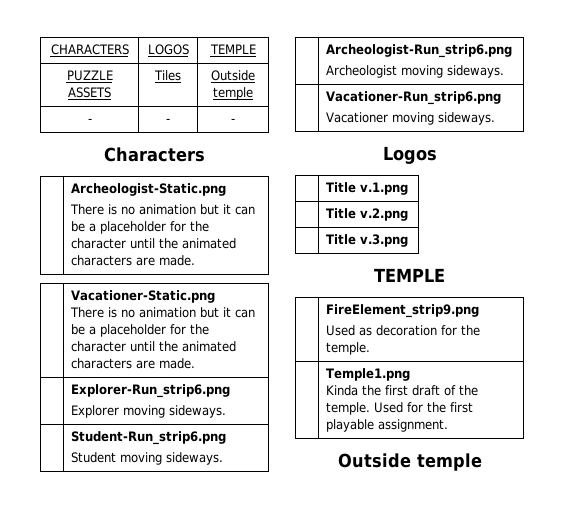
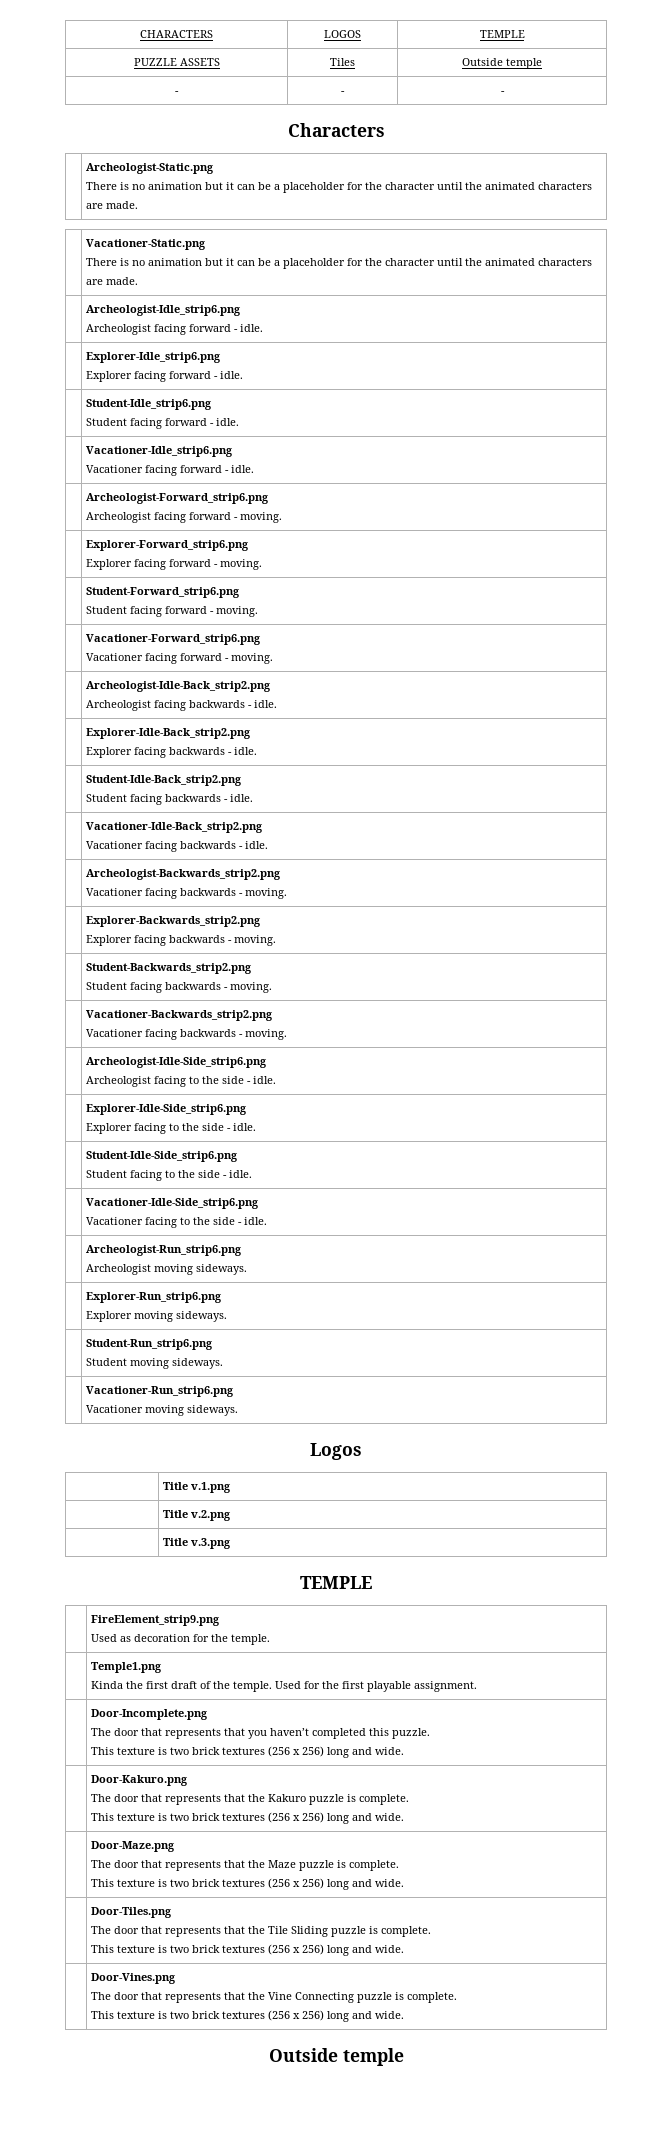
(196, 363) none -> [86,305,242,316] [86,324,264,335] [86,352,222,363] [86,371,244,382] [86,399,213,410] [86,418,240,429] [86,446,234,457] [86,465,255,476] [86,493,270,504] [86,512,283,523] [86,540,250,551] [86,559,263,570] [86,587,241,598] [86,606,259,617] [86,634,262,645] [86,653,274,664] [86,681,272,692] [86,700,278,711] [86,728,252,739] [86,747,258,758] [86,775,243,786] [86,794,254,805] [86,822,264,833] [86,841,269,852] [86,869,282,880] [86,888,288,899] [86,916,262,927] [86,935,277,946] [86,963,253,974] [86,982,273,993] [86,1010,274,1021] [86,1029,288,1040] [86,1057,268,1068] [86,1076,277,1087] [86,1104,248,1115] [86,1123,257,1134] [86,1151,239,1162] [86,1170,253,1181] [86,1198,260,1209] [86,1217,268,1228] [86,1245,243,1256] [86,1264,248,1275] // | Archeologist-Idle_strip6.png // Archeologist facing forward - idle. // | Explorer-Idle_strip6.png // Explorer facing forward - idle. // | Student-Idle_strip6.png // Student facing forward - idle. // | Vacationer-Idle_strip6.png // Vacationer facing forward - idle. // | Archeologist-Forward_strip6.png // Archeologist facing forward - moving. // | Explorer-Forward_strip6.png // Explorer facing forward - moving. // | Student-Forward_strip6.png // Student facing forward - moving. // | Vacationer-Forward_strip6.png // Vacationer facing forward - moving. // | Archeologist-Idle-Back_strip2.png // Archeologist facing backwards - idle. // | Explorer-Idle-Back_strip2.png // Explorer facing backwards - idle. // | Student-Idle-Back_strip2.png // Student facing backwards - idle. // | Vacationer-Idle-Back_strip2.png // Vacationer facing backwards - idle. // | Archeologist-Backwards_strip2.png // Vacationer facing backwards - moving. // | Explorer-Backwards_strip2.png // Explorer facing backwards - moving. // | Student-Backwards_strip2.png // Student facing backwards - moving. // | Vacationer-Backwards_strip2.png // Vacationer facing backwards - moving. // | Archeologist-Idle-Side_strip6.png // Archeologist facing to the side - idle. // | Explorer-Idle-Side_strip6.png // Explorer facing to the side - idle. // | Student-Idle-Side_strip6.png // Student facing to the side - idle. // | Vacationer-Idle-Side_strip6.png // Vacationer facing to the side - idle. // | Archeologist-Run_strip6.png // Archeologist moving sideways.
[326,44,513,58] [326,65,505,78] // | Archeologist-Run_strip6.png // Archeologist moving sideways. -> (224, 1363) none
(449, 425) none -> [91,1709,209,1720] [91,1728,431,1739] [91,1746,405,1758] [91,1775,189,1786] [91,1794,410,1805] [91,1812,405,1824] [91,1841,176,1852] [91,1860,400,1871] [91,1878,405,1890] [91,1907,173,1918] [91,1926,432,1937] [91,1944,405,1956] [91,1973,177,1984] [91,1992,458,2003] [91,2010,405,2022] // | Door-Incomplete.png // The door that represents that you haven’t completed this puzzle. // This texture is two brick textures (256 x 256) long and wide. // | Door-Kakuro.png // The door that represents that the Kakuro puzzle is complete. // This texture is two brick textures (256 x 256) long and wide. // | Door-Maze.png // The door that represents that the Maze puzzle is complete. // This texture is two brick textures (256 x 256) long and wide. // | Door-Tiles.png // The door that represents that the Tile Sliding puzzle is complete. // This texture is two brick textures (256 x 256) long and wide. // | Door-Vines.png // The door that represents that the Vine Connecting puzzle is complete. // This texture is two brick textures (256 x 256) long and wide.

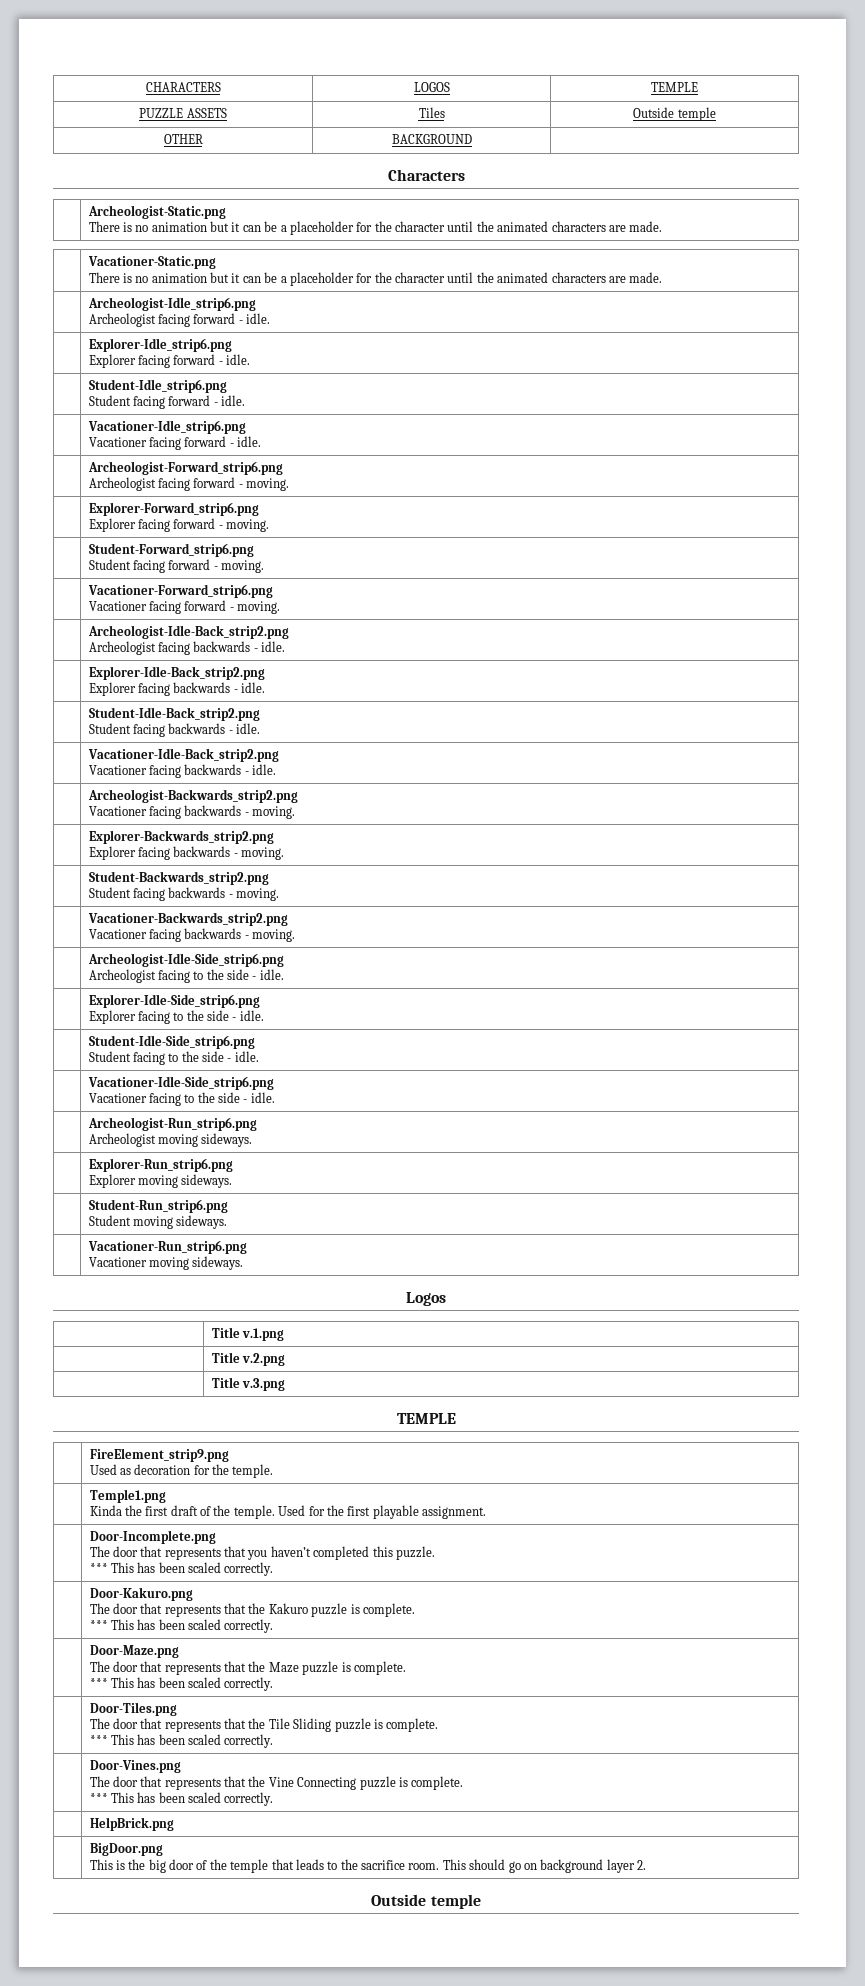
[175,91,179,94] [341,91,345,94] [500,91,505,94] - | - | - -> [163,134,203,144] [391,134,472,144] OTHER | BACKGROUND |
[91,1746,405,1758] This texture is two brick textures (256 x 256) long and wide. -> [89,1562,274,1576] *** This has been scaled correctly.
[91,1812,405,1824] This texture is two brick textures (256 x 256) long and wide. -> [89,1619,274,1633] *** This has been scaled correctly.
[91,1878,405,1890] This texture is two brick textures (256 x 256) long and wide. -> [89,1677,274,1691] *** This has been scaled correctly.
[91,1944,405,1956] This texture is two brick textures (256 x 256) long and wide. -> [89,1734,274,1748] *** This has been scaled correctly.
[91,2010,405,2022] This texture is two brick textures (256 x 256) long and wide. -> [89,1792,274,1806] [89,1817,174,1831] [89,1843,163,1856] [89,1859,647,1873] *** This has been scaled correctly. // | HelpBrick.png // | BigDoor.png // This is the big door of the temple that leads to the sacrifice room. This should go on background layer 2.

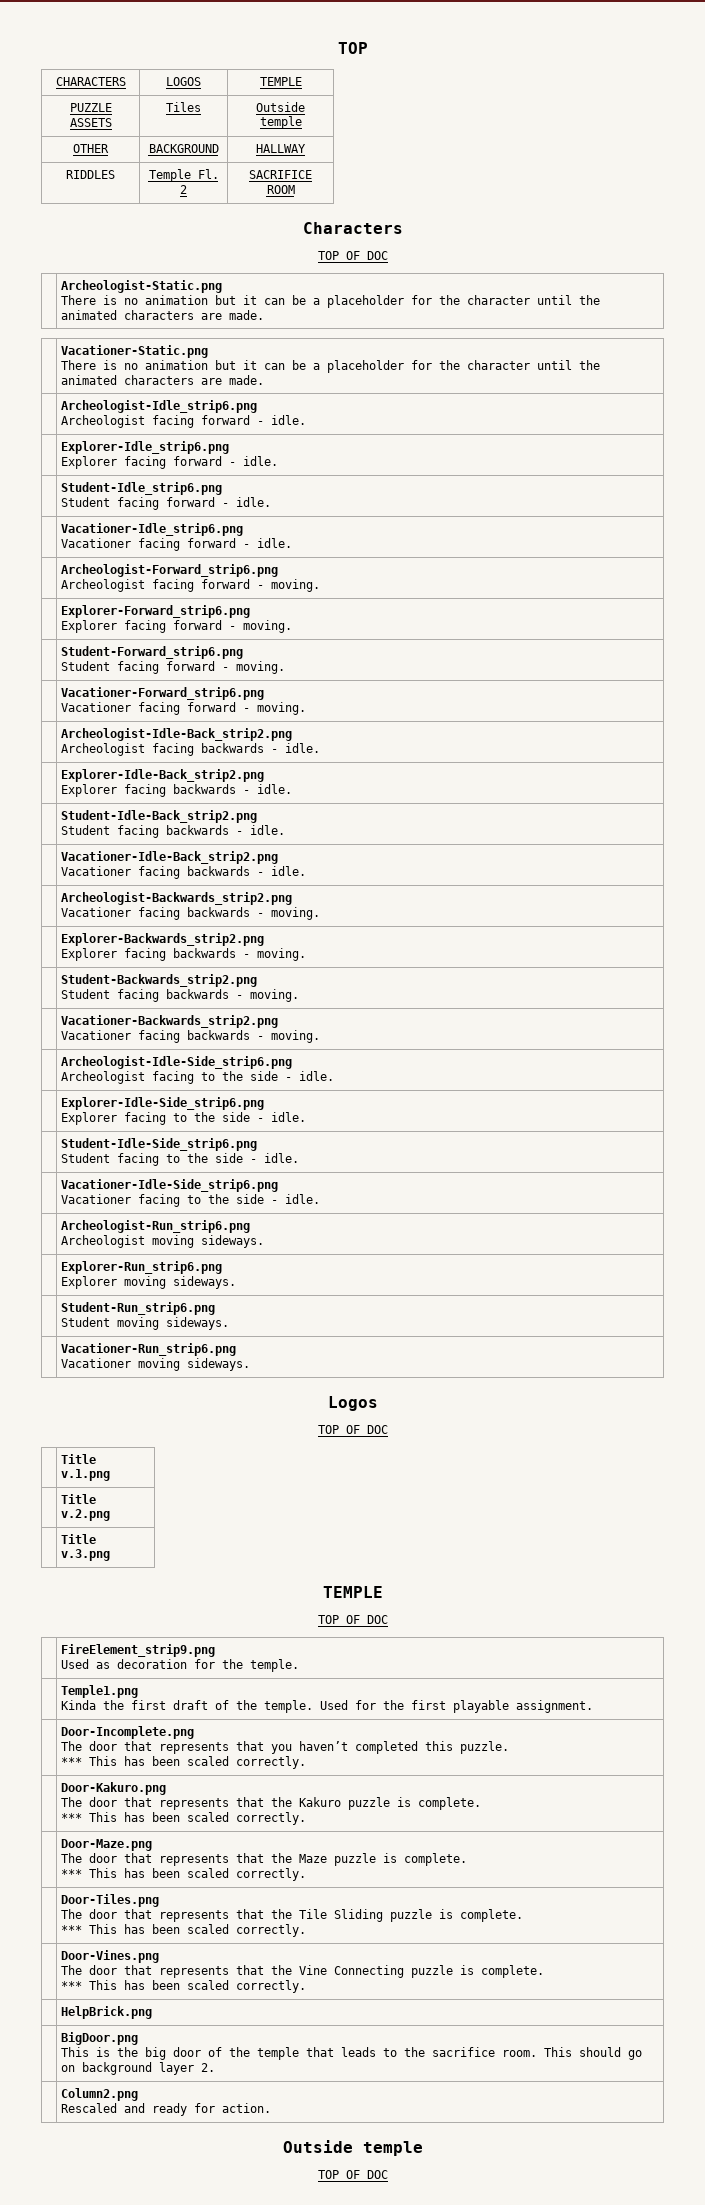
(145, 87) none -> [337,42,368,54] TOP //
[387,169,465,181] // Characters -> [255,144,306,153] [66,170,115,179] [148,169,219,182] [179,185,187,194] [248,170,312,179] [266,185,295,194] [302,222,403,234] [317,251,388,260] HALLWAY // RIDDLES | Temple Fl. 2 | SACRIFICE ROOM // Characters // TOP OF DOC
(446, 1299) none -> [317,1425,388,1434] // TOP OF DOC
(456, 1418) none -> [317,1615,388,1624] // TOP OF DOC
[371,1894,481,1909] // Outside temple -> [60,2088,138,2101] [60,2103,271,2116] [282,2140,423,2156] [317,2170,388,2179] // | Column2.png // Rescaled and ready for action. // Outside temple // TOP OF DOC

